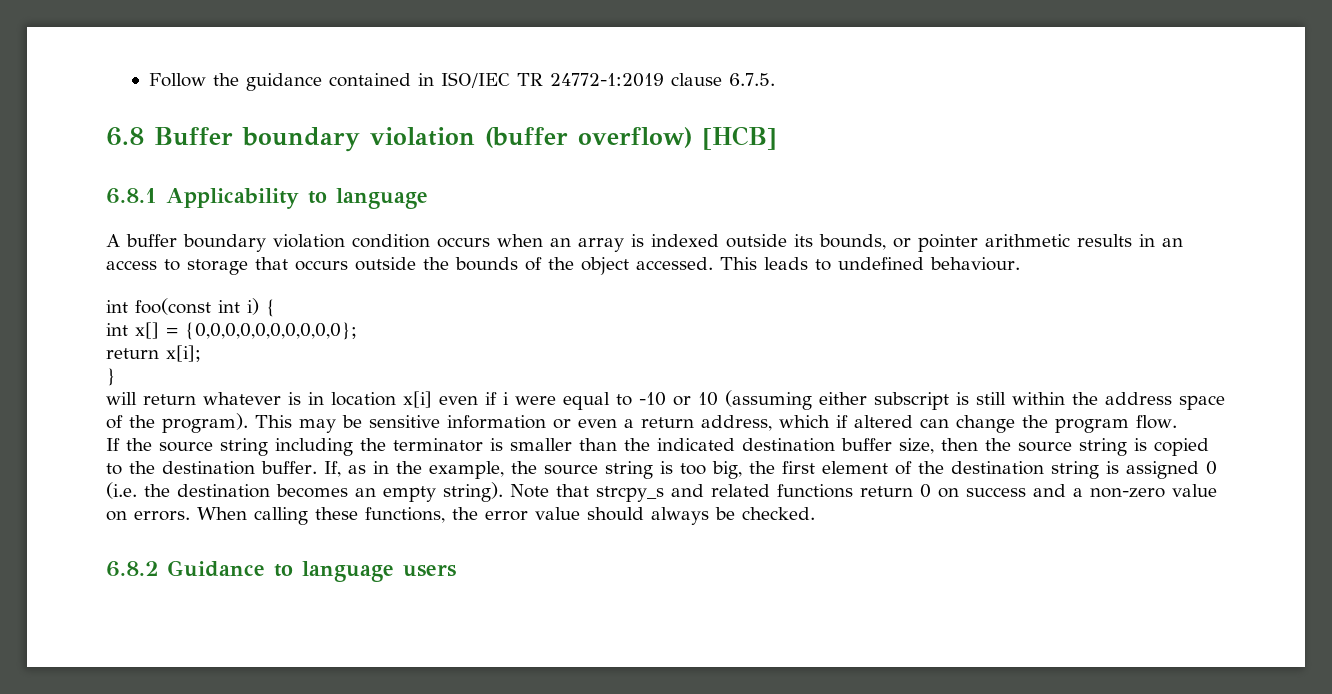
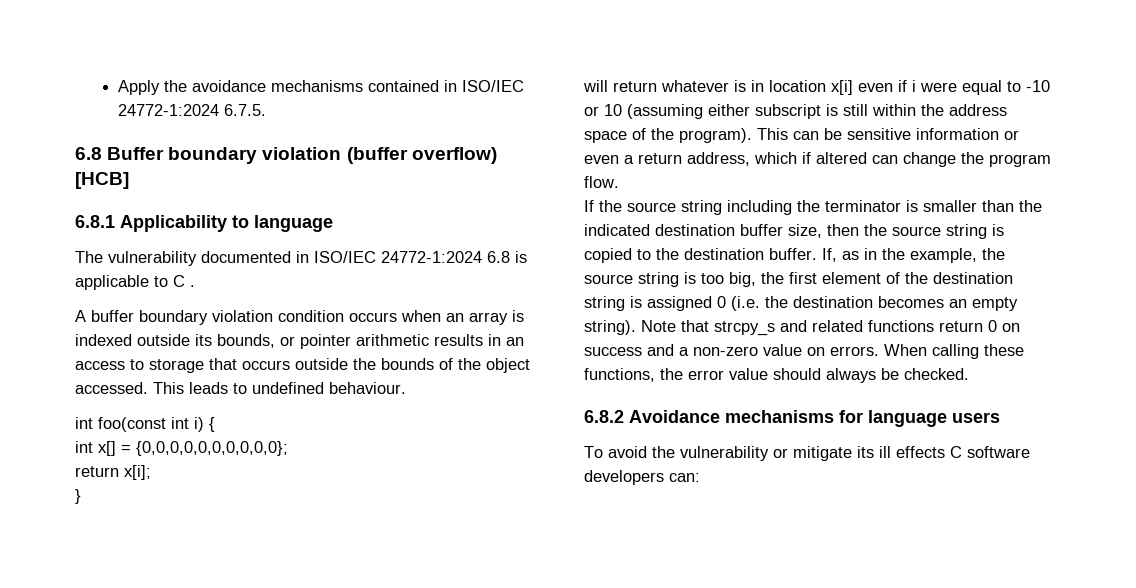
[148,72,722,91] Follow the guidance contained in ISO/IEC TR 24772-1:2019 clause -> [117,80,524,95] [117,104,219,116] Apply the avoidance mechanisms contained in ISO/IEC 24772-1:2024
(428, 198) none -> [75,251,527,266] [75,275,195,290] // The vulnerability documented in ISO/IEC 24772-1:2024 6.8 is applicable to C .
[299,419,336,433] may -> [793,131,819,140] can
[167,560,293,577] Guidance to -> [629,410,863,423] Avoidance mechanisms for
(456, 570) none -> [584,446,1030,461] [584,470,700,485] // To avoid the vulnerability or mitigate its ill effects C software developers can:

